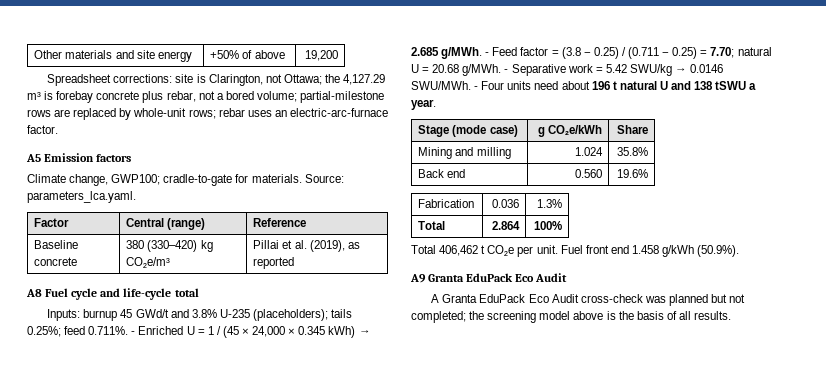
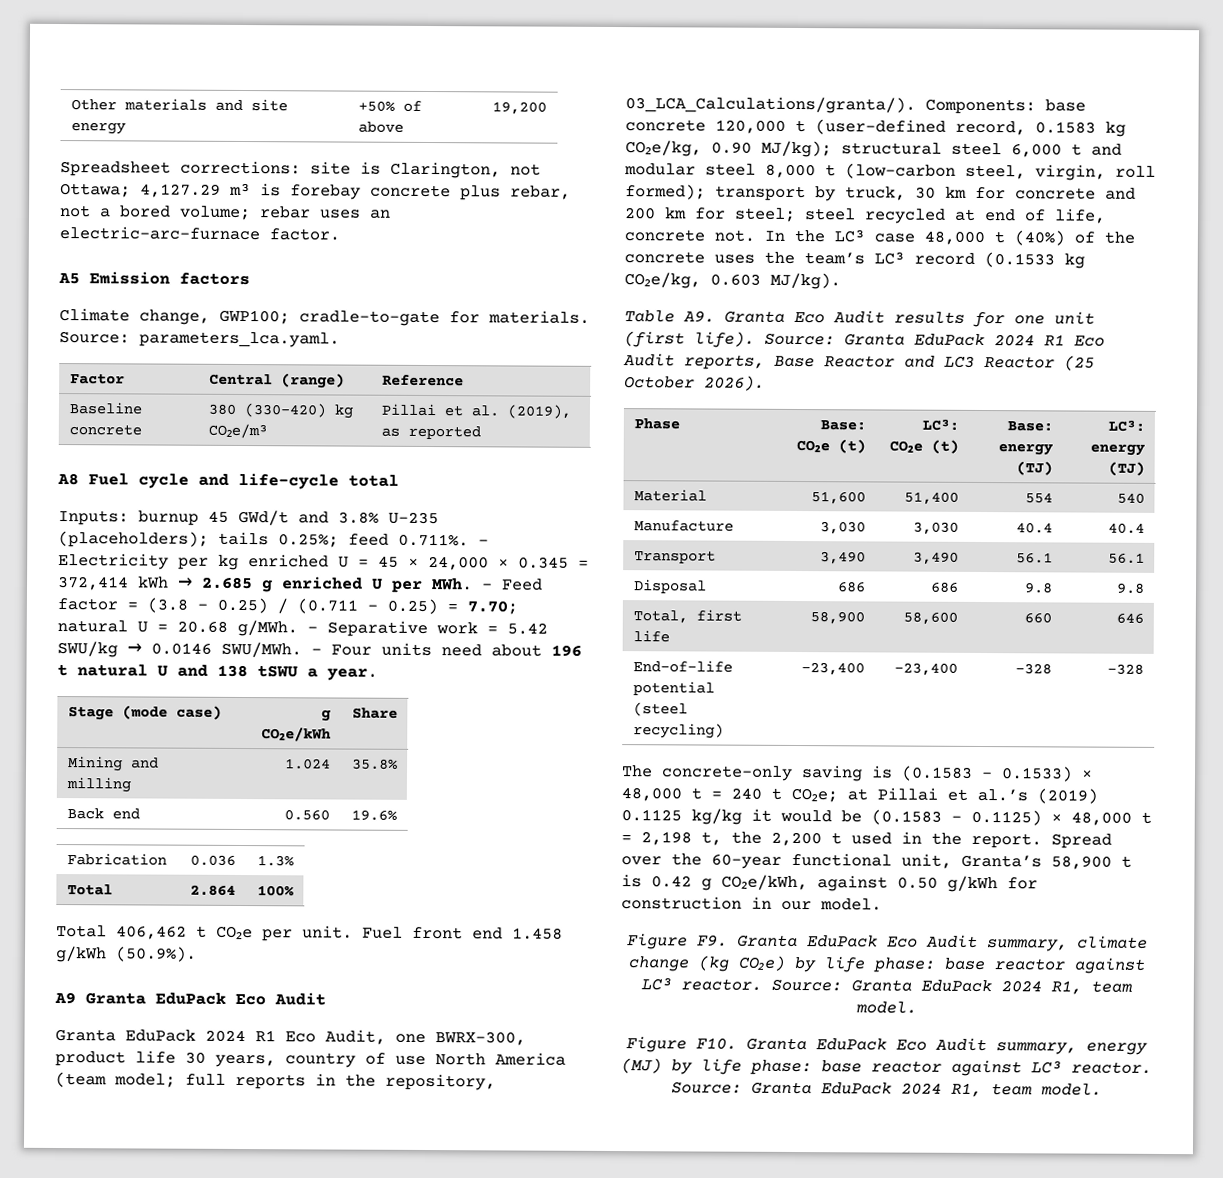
[324,74,340,83] the -> (131, 190) none
[300,91,385,103] [27,108,216,120] partial-milestone rows are replaced by whole-unit rows; -> (251, 213) none
[138,326,371,338] [411,47,483,59] Enriched U = 1 / (45 × 24,000 × 0.345 kWh) → 2.685 g/MWh. -> [58,553,589,571] [57,576,473,593] Electricity per kg enriched U = 45 × 24,000 × 0.345 = 372,414 kWh → 2.685 g enriched U per MWh.
[431,294,746,306] [411,311,732,323] A Granta EduPack Eco Audit cross-check was planned but not completed; the screening model above is the basis of all results. -> [55,1028,526,1046] [55,1050,566,1068] [55,1071,496,1091] [625,96,1086,115] [625,119,1126,137] [625,140,1122,158] [624,163,1156,181] [625,184,1136,202] [625,207,1106,224] [624,229,1135,246] [624,251,1085,269] [624,272,841,290] [624,310,1095,328] [624,331,1105,348] [623,353,1095,371] [624,375,765,391] [633,418,680,430] [820,420,867,431] [796,439,867,454] [922,418,960,431] [889,439,960,454] [1007,421,1054,432] [998,443,1054,456] [1016,461,1054,476] [1108,419,1146,432] [1090,443,1146,456] [1108,461,1146,476] [633,489,707,502] [811,491,867,505] [904,491,960,505] [1025,492,1054,504] [1117,492,1146,504] [633,520,734,532] [820,521,867,535] [913,521,960,535] [1016,522,1054,534] [1108,522,1146,534] [633,550,716,564] [820,551,867,565] [913,551,960,565] [1016,552,1054,564] [1108,552,1146,564] [632,579,707,594] [837,581,867,593] [930,581,960,593] [1024,582,1054,594] [1116,582,1146,594] [632,609,742,624] [632,630,670,643] [810,611,866,625] [903,611,959,625] [1024,612,1053,624] [1116,612,1145,624] [632,660,733,673] [632,681,715,696] [632,702,688,717] [632,723,724,739] [801,662,866,676] [894,662,959,676] [1015,663,1053,675] [1107,663,1145,675] [621,765,1093,782] [621,787,1098,804] [621,808,1152,826] [621,831,1112,849] [621,852,1132,870] [621,874,1038,893] [621,896,882,911] [627,933,1148,952] [628,955,1146,974] [641,977,1132,995] [856,1001,917,1014] [626,1036,1148,1055] [621,1058,1152,1077] [671,1081,1102,1098] Granta EduPack 2024 R1 Eco Audit, one BWRX-300, product life 30 years, country of use North America (team model; full reports in the repository, 03_LCA_Calculations/granta/). Components: base concrete 120,000 t (user-defined record, 0.1583 kg CO₂e/kg, 0.90 MJ/kg); structural steel 6,000 t and modular steel 8,000 t (low-carbon steel, virgin, roll formed); transport by truck, 30 km for concrete and 200 km for steel; steel recycled at end of life, concrete not. In the LC³ case 48,000 t (40%) of the concrete uses the team’s LC³ record (0.1533 kg CO₂e/kg, 0.603 MJ/kg). // Table A9. Granta Eco Audit results for one unit (first life). Source: Granta EduPack 2024 R1 Eco Audit reports, Base Reactor and LC3 Reactor (25 October 2026). // Phase | Base: CO₂e (t) | LC³: CO₂e (t) | Base: energy (TJ) | LC³: energy (TJ) // Material | 51,600 | 51,400 | 554 | 540 // Manufacture | 3,030 | 3,030 | 40.4 | 40.4 // Transport | 3,490 | 3,490 | 56.1 | 56.1 // Disposal | 686 | 686 | 9.8 | 9.8 // Total, first life | 58,900 | 58,600 | 660 | 646 // End-of-life potential (steel recycling) | −23,400 | −23,400 | −328 | −328 // The concrete-only saving is (0.1583 − 0.1533) × 48,000 t = 240 t CO₂e; at Pillai et al.’s (2019) 0.1125 kg/kg it would be (0.1583 − 0.1125) × 48,000 t = 2,198 t, the 2,200 t used in the report. Spread over the 60-year functional unit, Granta’s 58,900 t is 0.42 g CO₂e/kWh, against 0.50 g/kWh for construction in our model. // Figure F9. Granta EduPack Eco Audit summary, climate change (kg CO₂e) by life phase: base reactor against LC³ reactor. Source: Granta EduPack 2024 R1, team model. // Figure F10. Granta EduPack Eco Audit summary, energy (MJ) by life phase: base reactor against LC³ reactor. Source: Granta EduPack 2024 R1, team model.

